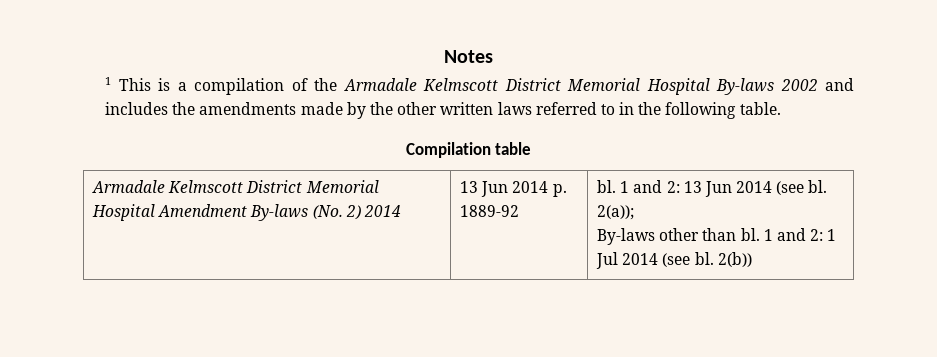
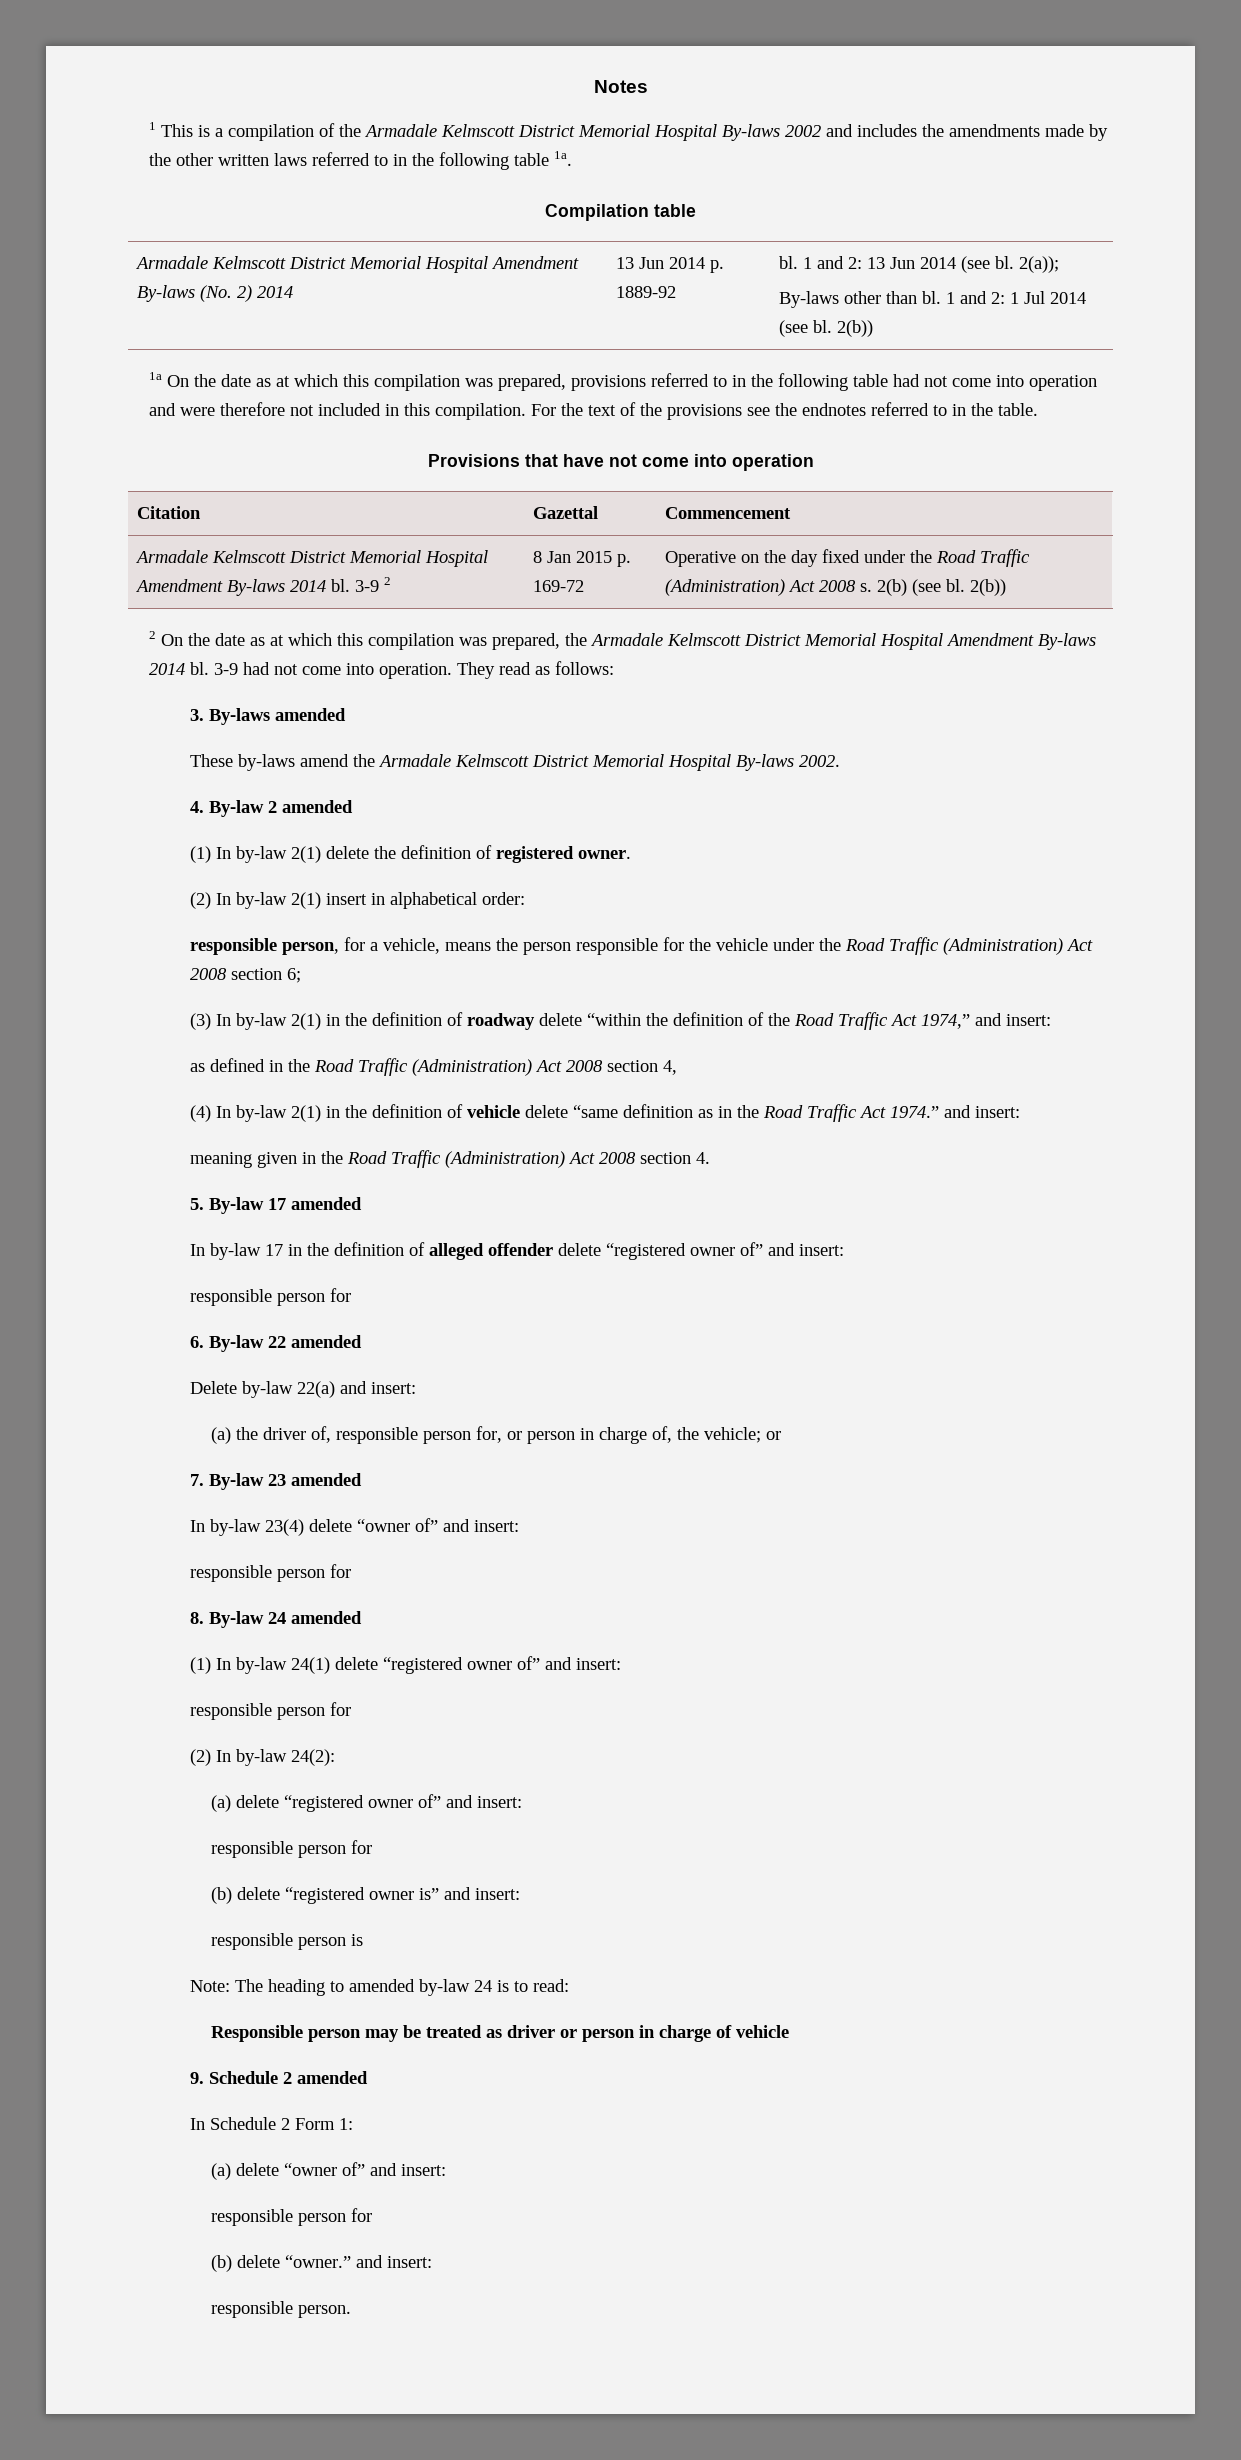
[739,102,781,115] table. -> [513,151,572,166] table 1a.
(752, 259) none -> [148,372,1097,391] [148,402,1038,420] [427,454,814,471] [136,506,201,519] [532,506,598,519] [664,507,791,519] [134,550,488,567] [134,577,391,596] [532,551,631,567] [532,580,584,592] [664,549,1030,567] [664,579,1006,596] [148,631,1096,650] [148,661,614,679] [190,708,347,725] [190,754,841,771] [190,800,354,817] [190,845,632,863] [190,892,526,909] [190,937,1094,955] [190,968,302,983] [190,1012,1052,1030] [190,1058,678,1076] [190,1104,1021,1122] [190,1150,711,1168] [190,1197,363,1214] [190,1242,845,1260] [190,1288,352,1306] [190,1335,363,1352] [190,1381,417,1398] [211,1426,782,1444] [190,1473,363,1490] [190,1518,520,1536] [190,1564,352,1582] [190,1611,363,1628] [190,1656,622,1674] [190,1702,352,1720] [190,1749,336,1766] [211,1794,523,1812] [211,1840,373,1858] [211,1887,521,1904] [211,1933,364,1950] [190,1979,570,1996] [211,2025,790,2042] [190,2071,369,2084] [190,2117,354,2130] [211,2162,447,2180] [211,2208,373,2226] [211,2255,433,2272] [211,2301,352,2318] // 1a On the date as at which this compilation was prepared, provisions referred to in the following table had not come into operation and were therefore not included in this compilation. For the text of the provisions see the endnotes referred to in the table. // Provisions that have not come into operation // Citation | Gazettal | Commencement // Armadale Kelmscott District Memorial Hospital Amendment By-laws 2014 bl. 3-9 2 | 8 Jan 2015 p. 169-72 | Operative on the day fixed under the Road Traffic (Administration) Act 2008 s. 2(b) (see bl. 2(b)) // 2 On the date as at which this compilation was prepared, the Armadale Kelmscott District Memorial Hospital Amendment By-laws 2014 bl. 3-9 had not come into operation. They read as follows: // 3. By-laws amended // These by-laws amend the Armadale Kelmscott District Memorial Hospital By-laws 2002. // 4. By-law 2 amended // (1) In by-law 2(1) delete the definition of registered owner. // (2) In by-law 2(1) insert in alphabetical order: // responsible person, for a vehicle, means the person responsible for the vehicle under the Road Traffic (Administration) Act 2008 section 6; // (3) In by-law 2(1) in the definition of roadway delete “within the definition of the Road Traffic Act 1974,” and insert: // as defined in the Road Traffic (Administration) Act 2008 section 4, // (4) In by-law 2(1) in the definition of vehicle delete “same definition as in the Road Traffic Act 1974.” and insert: // meaning given in the Road Traffic (Administration) Act 2008 section 4. // 5. By-law 17 amended // In by-law 17 in the definition of alleged offender delete “registered owner of” and insert: // responsible person for // 6. By-law 22 amended // Delete by-law 22(a) and insert: // (a) the driver of, responsible person for, or person in charge of, the vehicle; or // 7. By-law 23 amended // In by-law 23(4) delete “owner of” and insert: // responsible person for // 8. By-law 24 amended // (1) In by-law 24(1) delete “registered owner of” and insert: // responsible person for // (2) In by-law 24(2): // (a) delete “registered owner of” and insert: // responsible person for // (b) delete “registered owner is” and insert: // responsible person is // Note: The heading to amended by-law 24 is to read: // Responsible person may be treated as driver or person in charge of vehicle // 9. Schedule 2 amended // In Schedule 2 Form 1: // (a) delete “owner of” and insert: // responsible person for // (b) delete “owner.” and insert: // responsible person.

